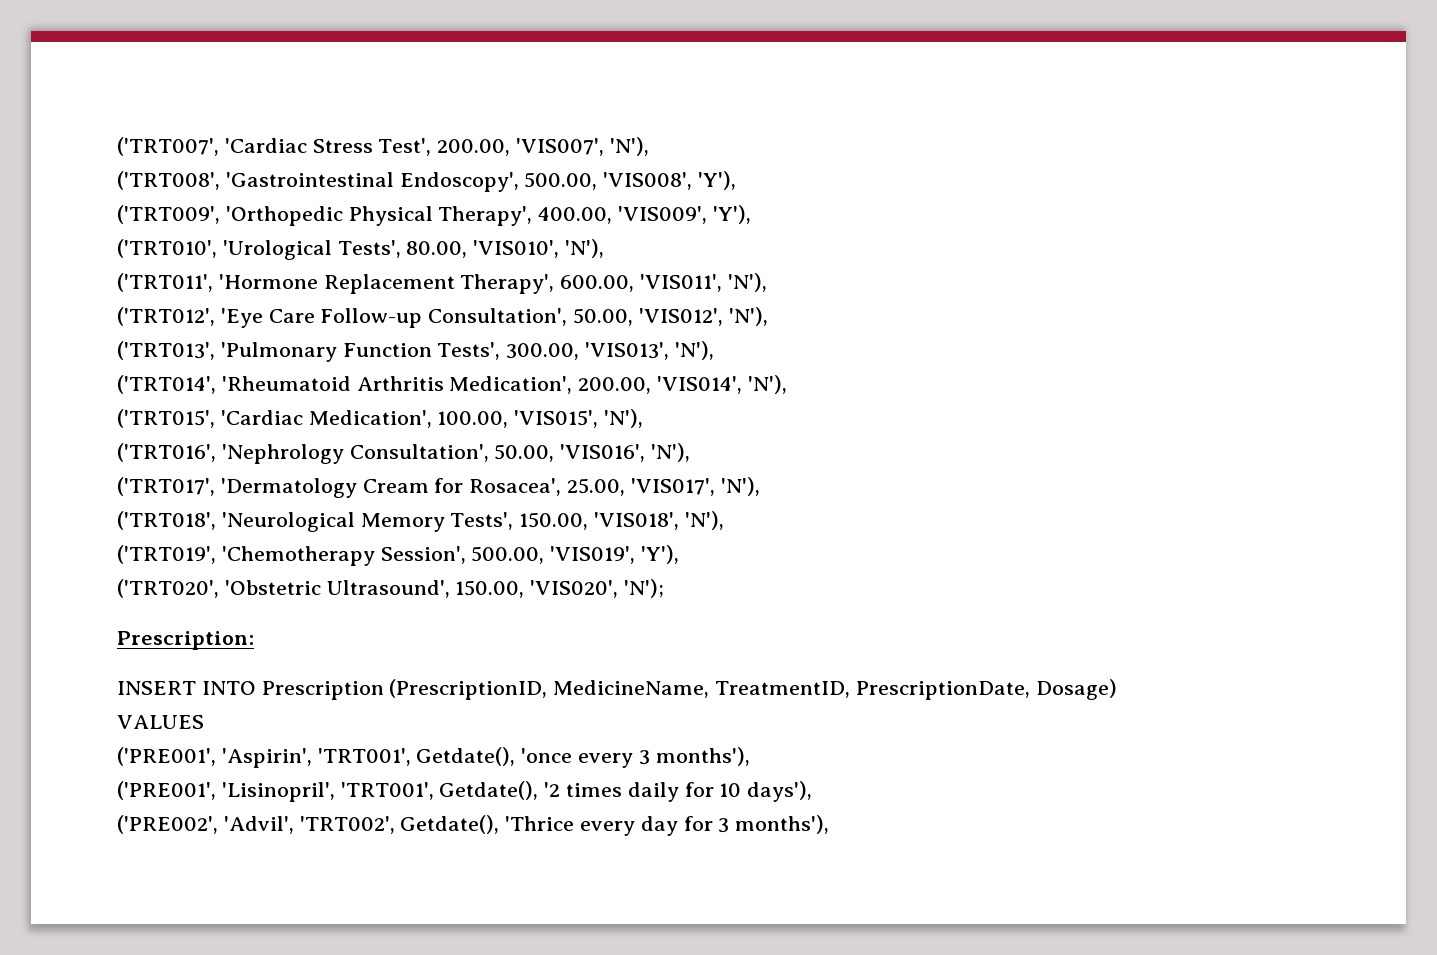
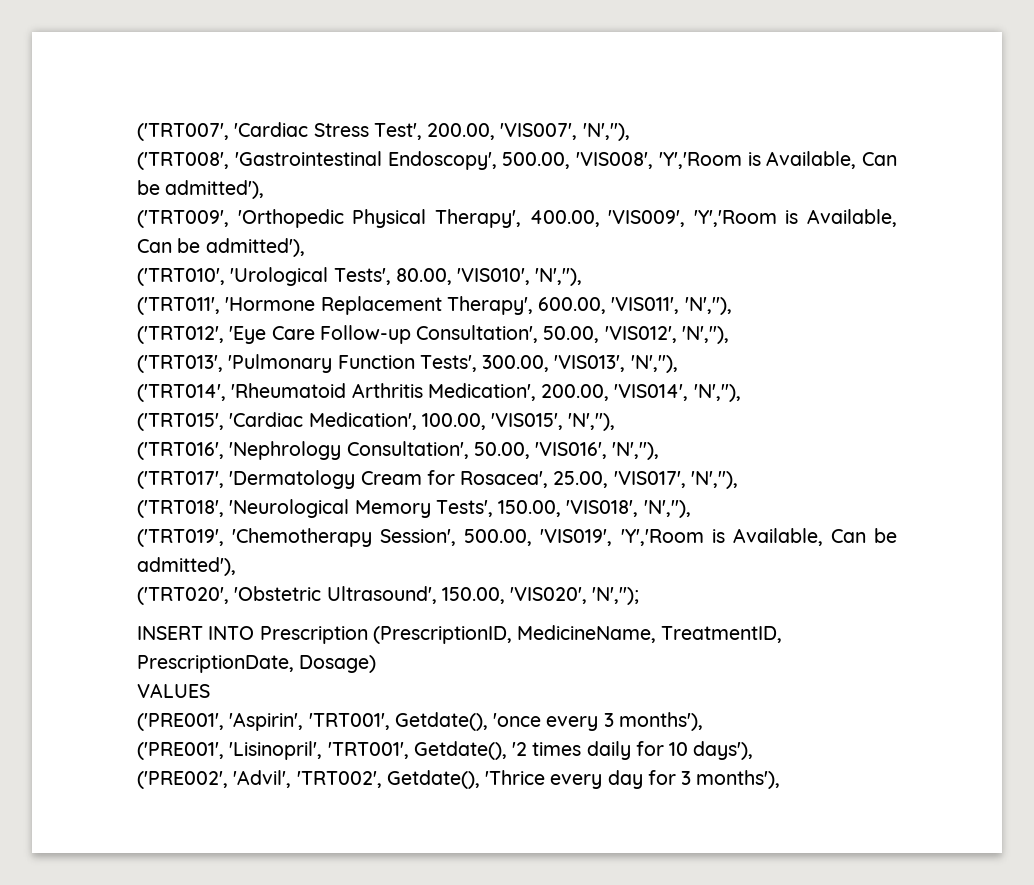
[609,137,649,156] 'N'), -> [582,123,630,141] 'N',''),
[698,171,737,190] 'Y'), -> [658,151,897,169] [137,180,265,199] 'Y','Room is Available, Can be admitted'),
[712,205,751,224] 'Y'), -> [693,209,897,227] [137,238,305,257] 'Y','Room is Available, Can be admitted'),
[565,239,605,258] 'N'), -> [535,268,583,286] 'N',''),
[727,273,767,292] 'N'), -> [684,297,732,315] 'N',''),
[728,307,768,326] 'N'), -> [681,326,729,344] 'N',''),
[674,341,714,360] 'N'), -> [630,355,678,373] 'N',''),
[747,375,787,394] 'N'), -> [693,384,741,402] 'N',''),
[604,409,644,428] 'N'), -> [568,413,616,431] 'N',''),
[651,443,691,462] 'N'), -> [612,442,660,460] 'N',''),
[720,477,760,496] 'N'), -> [690,471,738,489] 'N',''),
[684,511,724,530] 'N'), -> [643,500,691,518] 'N',''),
[641,545,680,564] 'Y'), -> [620,528,897,546] [137,557,236,576] 'Y','Room is Available, Can be admitted'),
[624,579,665,598] [117,631,254,650] 'N'); // Prescription: -> [592,587,640,605] 'N','');

